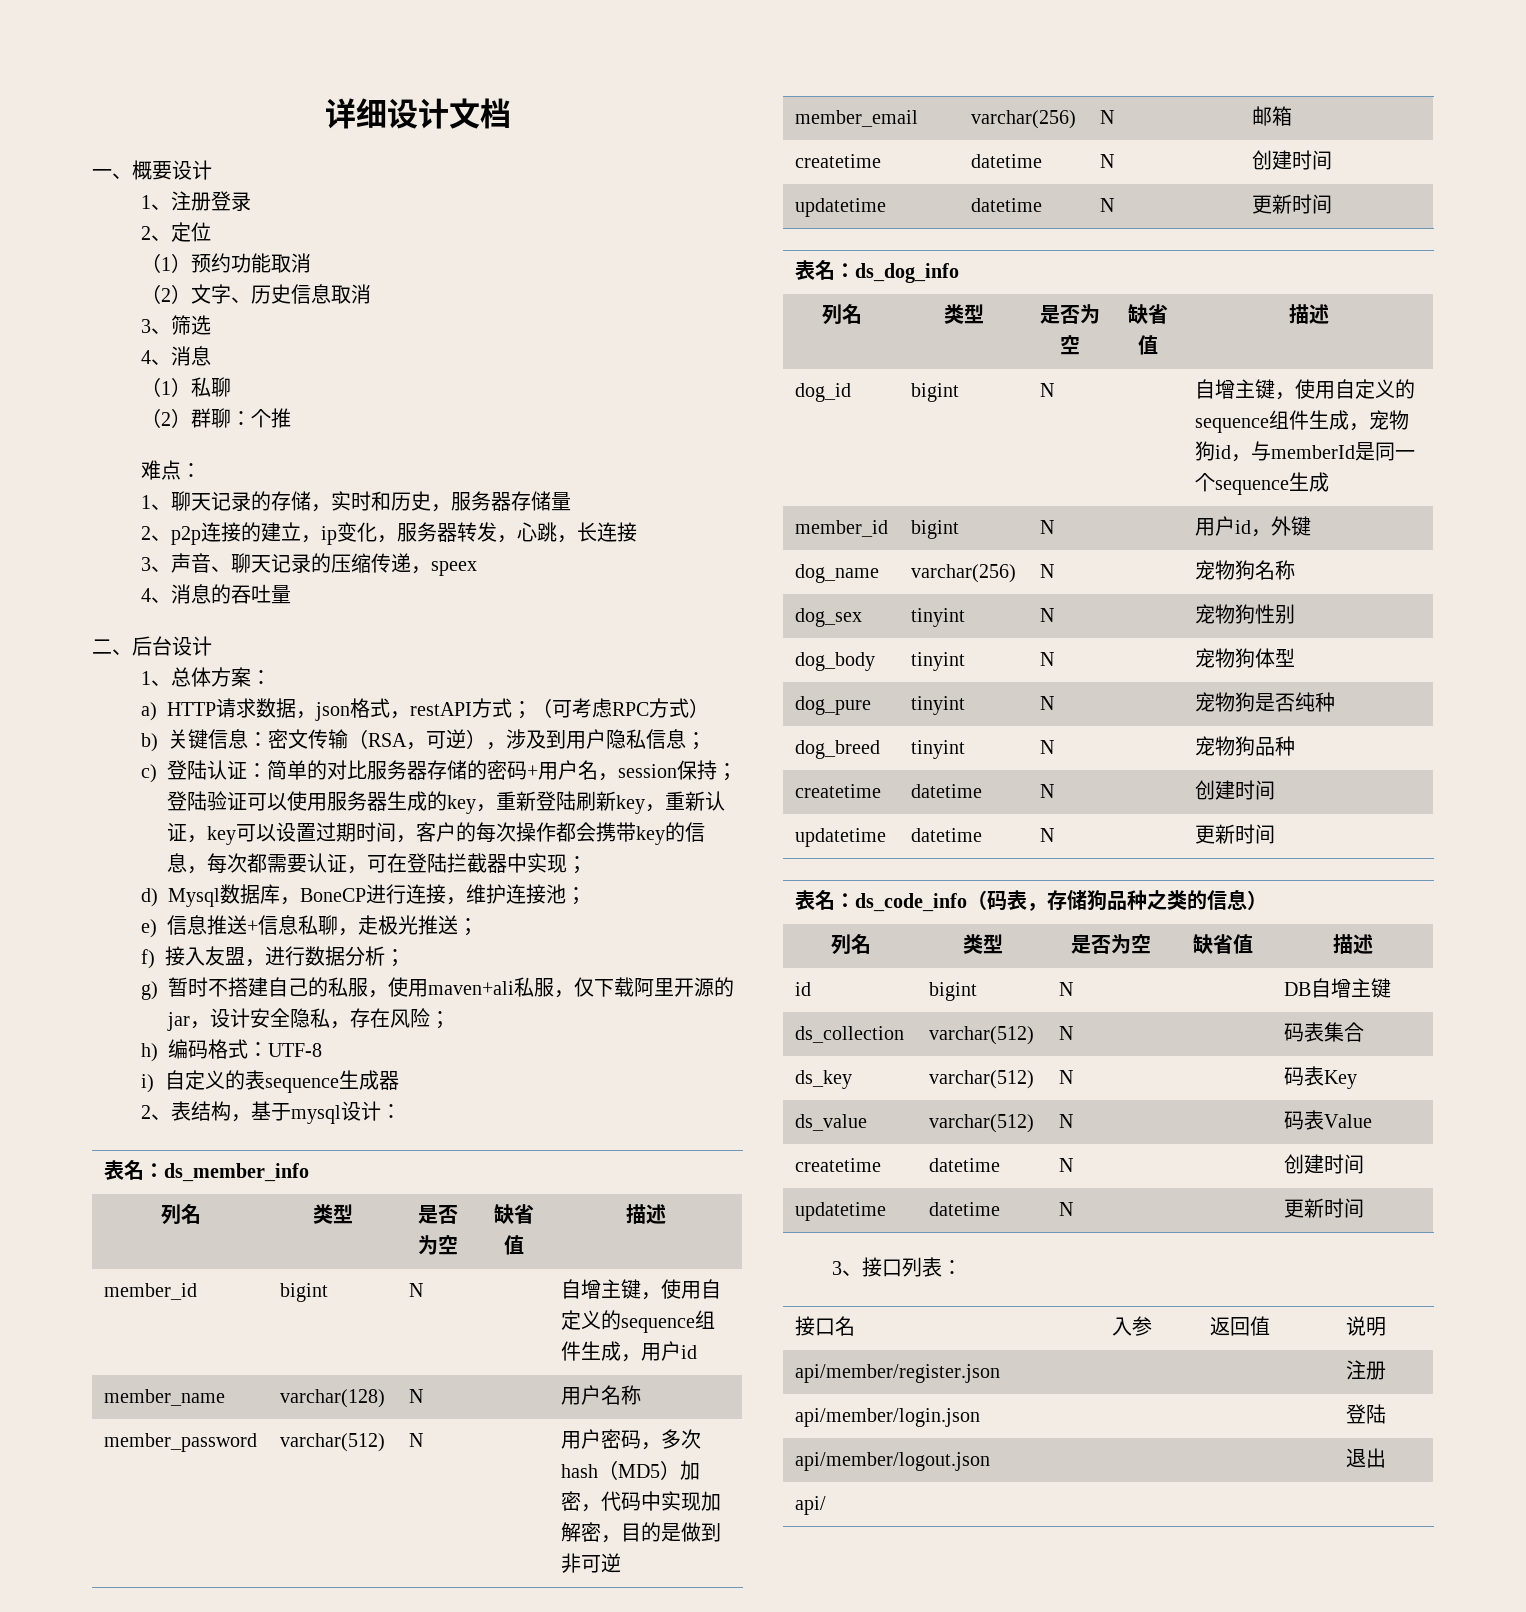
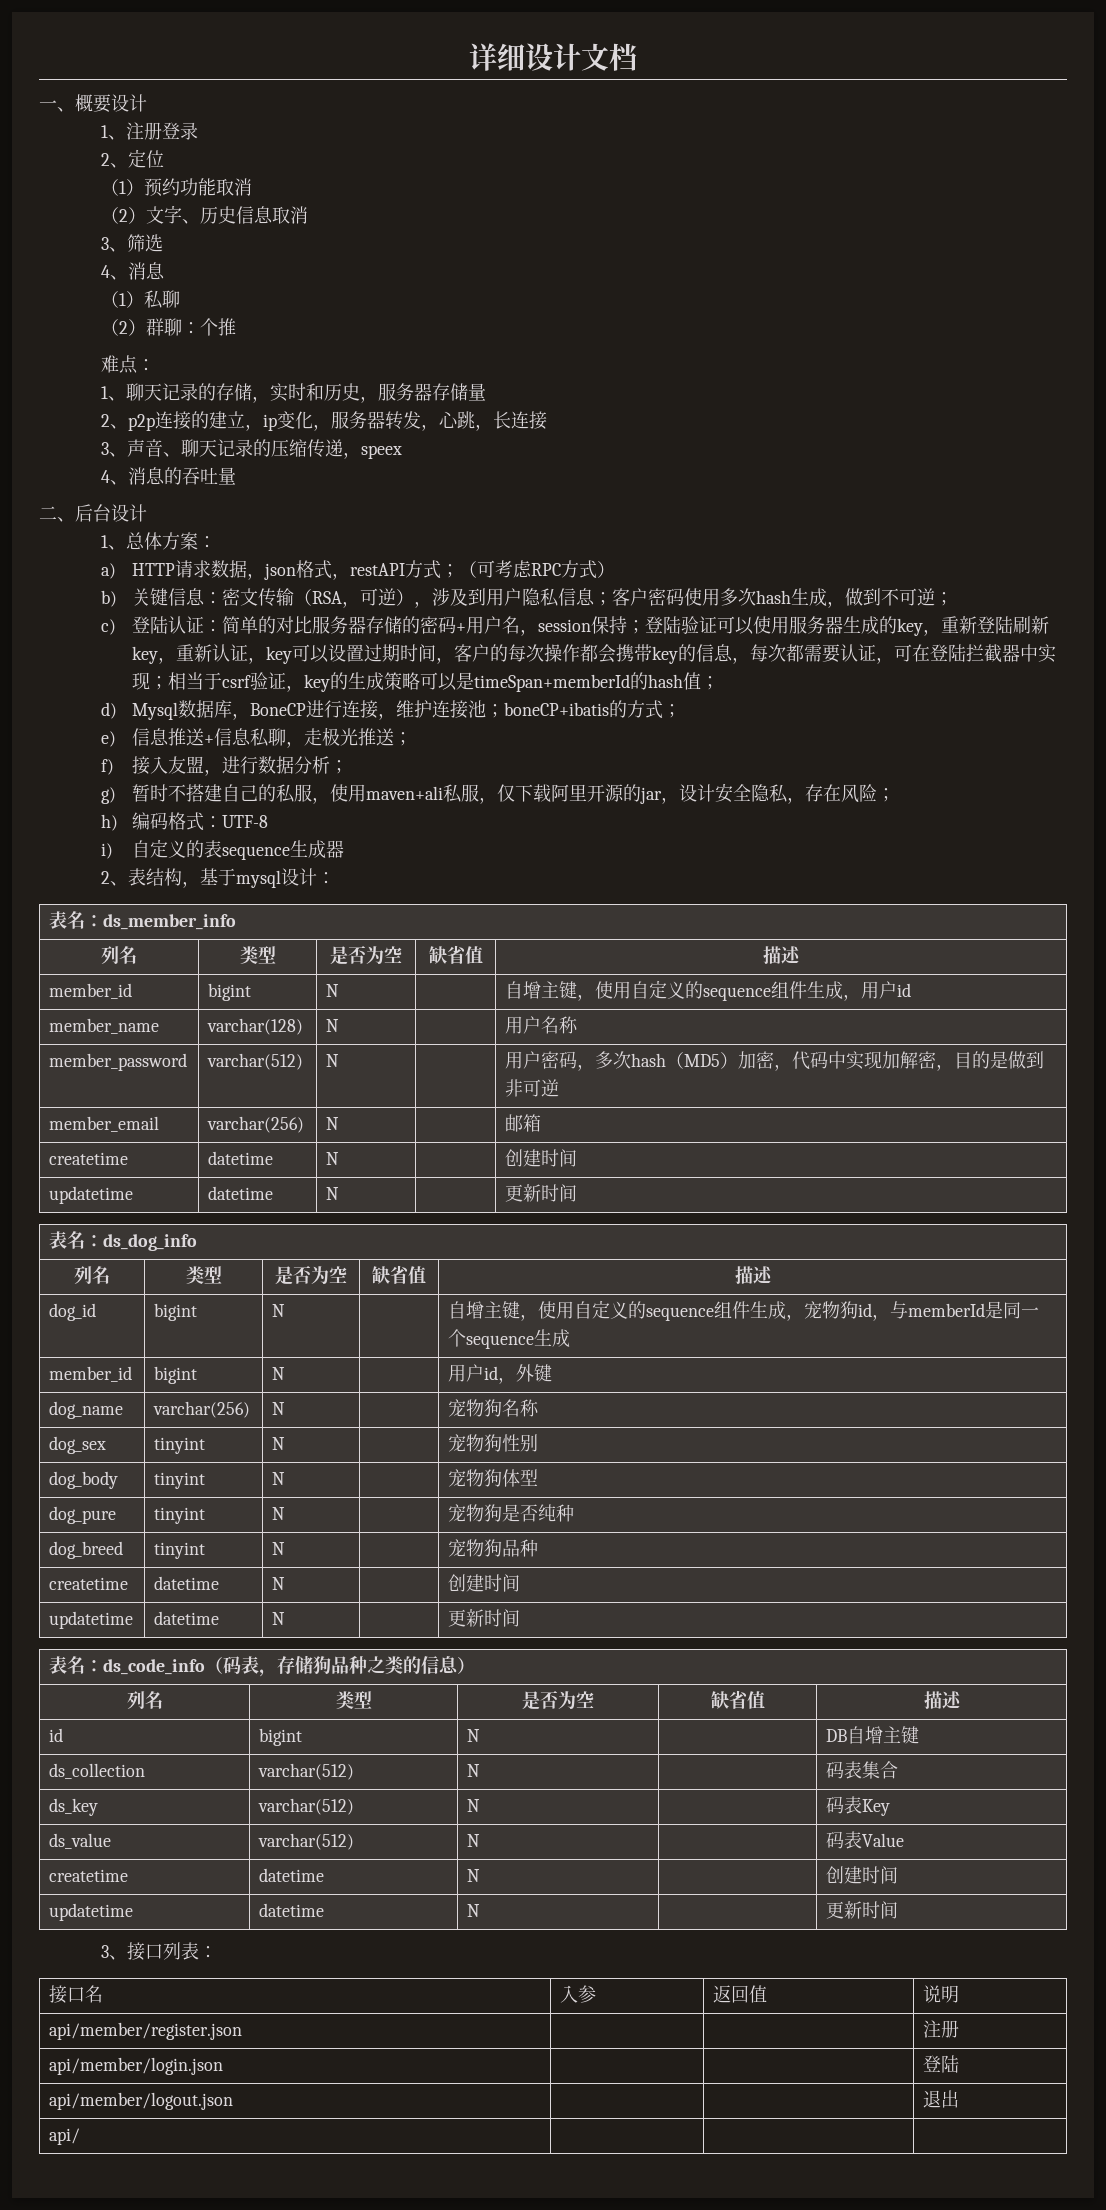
(706, 741) none -> [611,588,953,608] 客户密码使用多次hash生成，做到不可逆；
(587, 865) none -> [167,672,719,692] 相当于csrf验证，key的生成策略可以是timeSpan+memberId的hash值；
(586, 896) none -> [503,700,681,719] boneCP+ibatis的方式；

